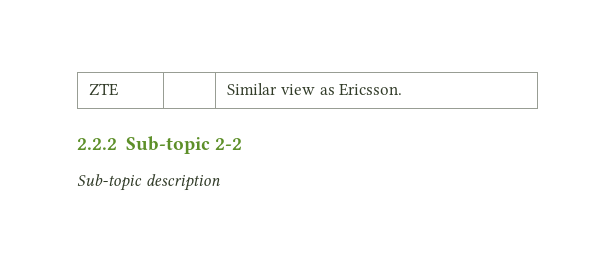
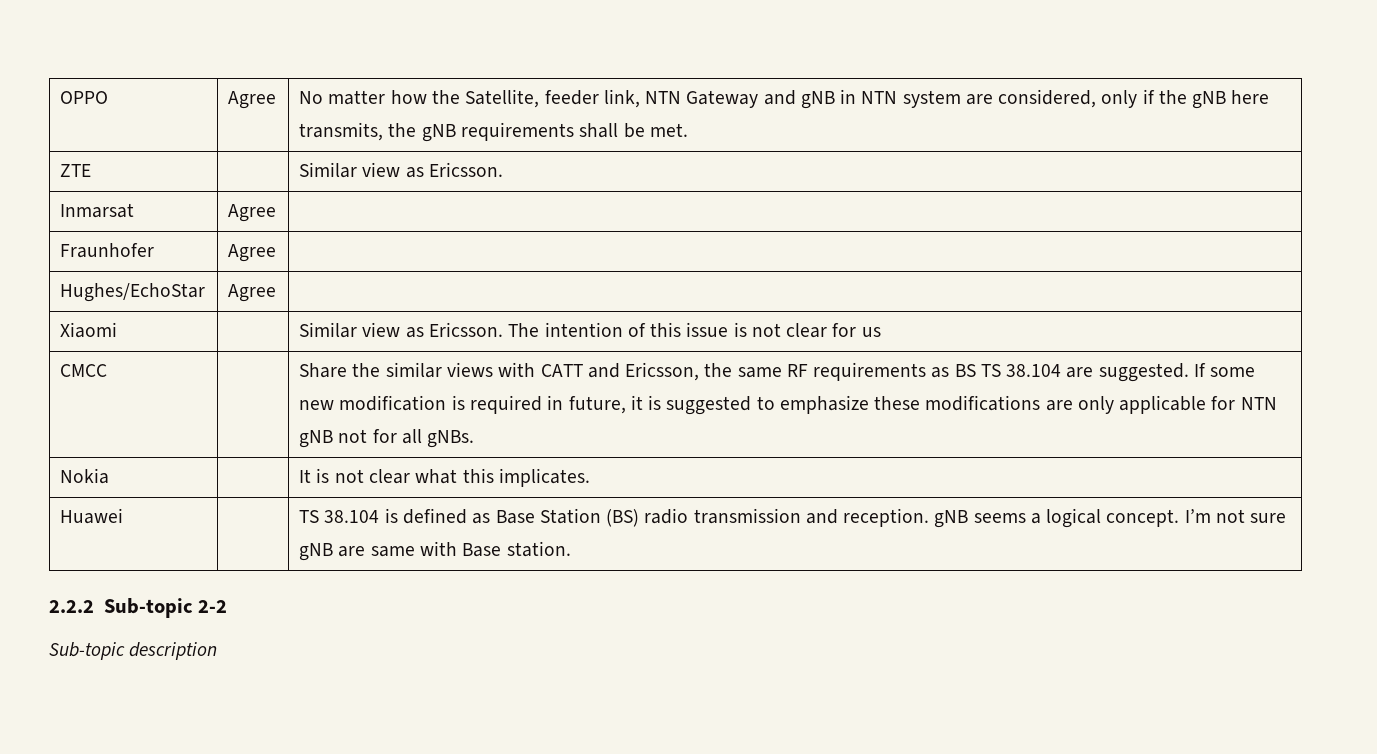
(89, 89) none -> [60,91,109,104] [228,91,277,109] [299,89,1270,109] [299,122,688,142] OPPO | Agree | No matter how the Satellite, feeder link, NTN Gateway and gNB in NTN system are considered, only if the gNB here transmits, the gNB requirements shall be met. //
(403, 89) none -> [60,203,135,218] [228,204,277,222] [60,243,155,258] [228,244,277,262] [60,283,206,302] [228,284,277,302] [60,322,118,338] [299,322,881,338] [60,364,108,377] [299,362,1256,382] [299,395,1277,415] [299,429,475,448] [60,468,110,484] [299,468,590,487] [60,508,124,524] [299,508,1287,528] [299,541,571,561] // Inmarsat | Agree | // Fraunhofer | Agree | // Hughes/EchoStar | Agree | // Xiaomi | | Similar view as Ericsson. The intention of this issue is not clear for us // CMCC | | Share the similar views with CATT and Ericsson, the same RF requirements as BS TS 38.104 are suggested. If some new modification is required in future, it is suggested to emphasize these modifications are only applicable for NTN gNB not for all gNBs. // Nokia | | It is not clear what this implicates. // Huawei | | TS 38.104 is defined as Base Station (BS) radio transmission and reception. gNB seems a logical concept. I’m not sure gNB are same with Base station.

